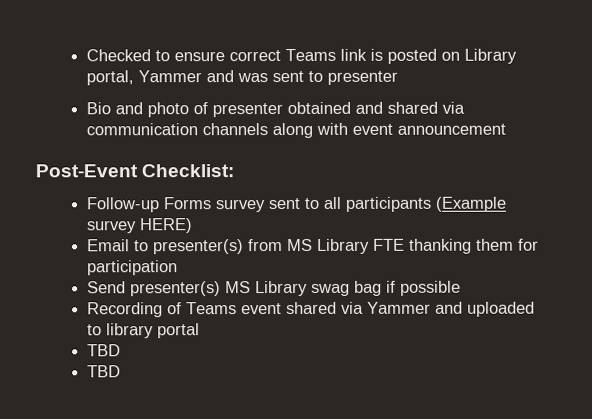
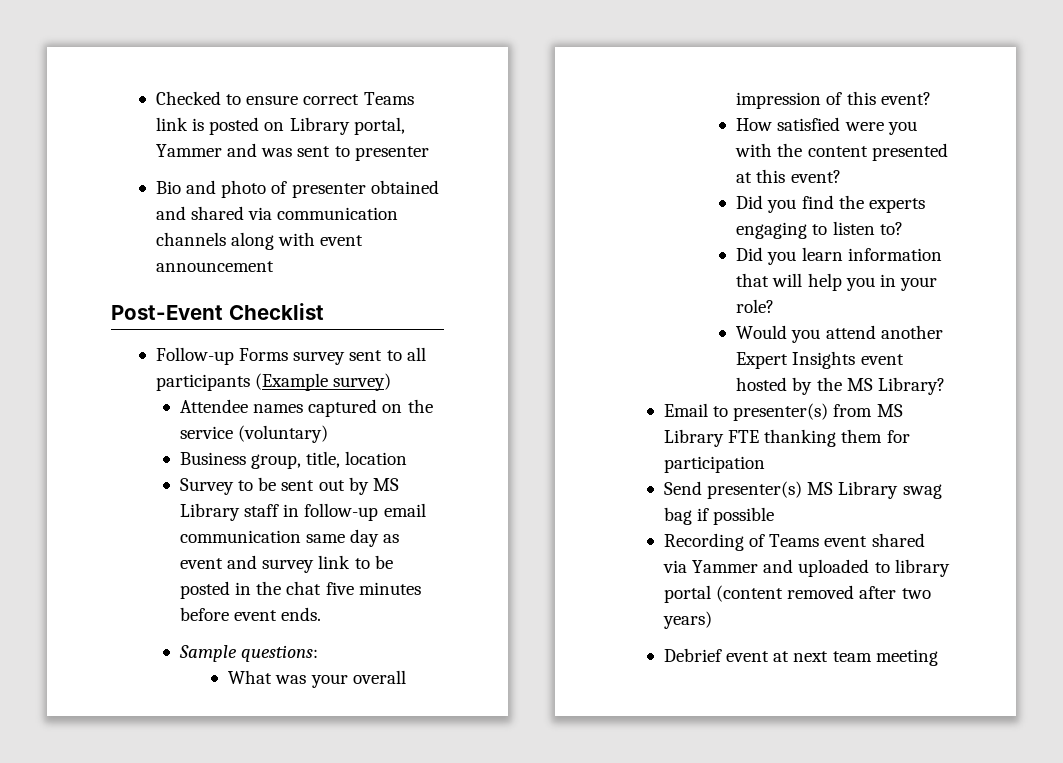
[141,164,235,178] Checklist: -> [228,303,324,320] Checklist
[86,218,193,234] survey HERE) -> [333,373,392,391] [180,399,433,417] [180,425,329,443] [180,451,408,469] [180,477,399,495] [180,503,426,521] [180,529,400,547] [180,555,393,573] [180,581,421,599] [180,607,322,621] [179,645,319,662] [228,670,406,688] [736,91,931,109] [736,117,917,135] [735,143,948,161] [736,169,841,183] [736,195,925,213] [736,221,903,239] [736,247,942,265] [736,273,937,291] [736,299,775,313] [736,325,943,343] [736,351,904,369] [736,377,945,395] survey) // Attendee names captured on the service (voluntary) // Business group, title, location // Survey to be sent out by MS Library staff in follow-up email communication same day as event and survey link to be posted in the chat five minutes before event ends. // Sample questions: // What was your overall impression of this event? // How satisfied were you with the content presented at this event? // Did you find the experts engaging to listen to? // Did you learn information that will help you in your role? // Would you attend another Expert Insights event hosted by the MS Library?
[86,344,121,357] [86,365,121,378] // TBD // TBD -> [716,585,931,602] [662,611,712,629] [663,648,938,666] (content removed after two years) // Debrief event at next team meeting

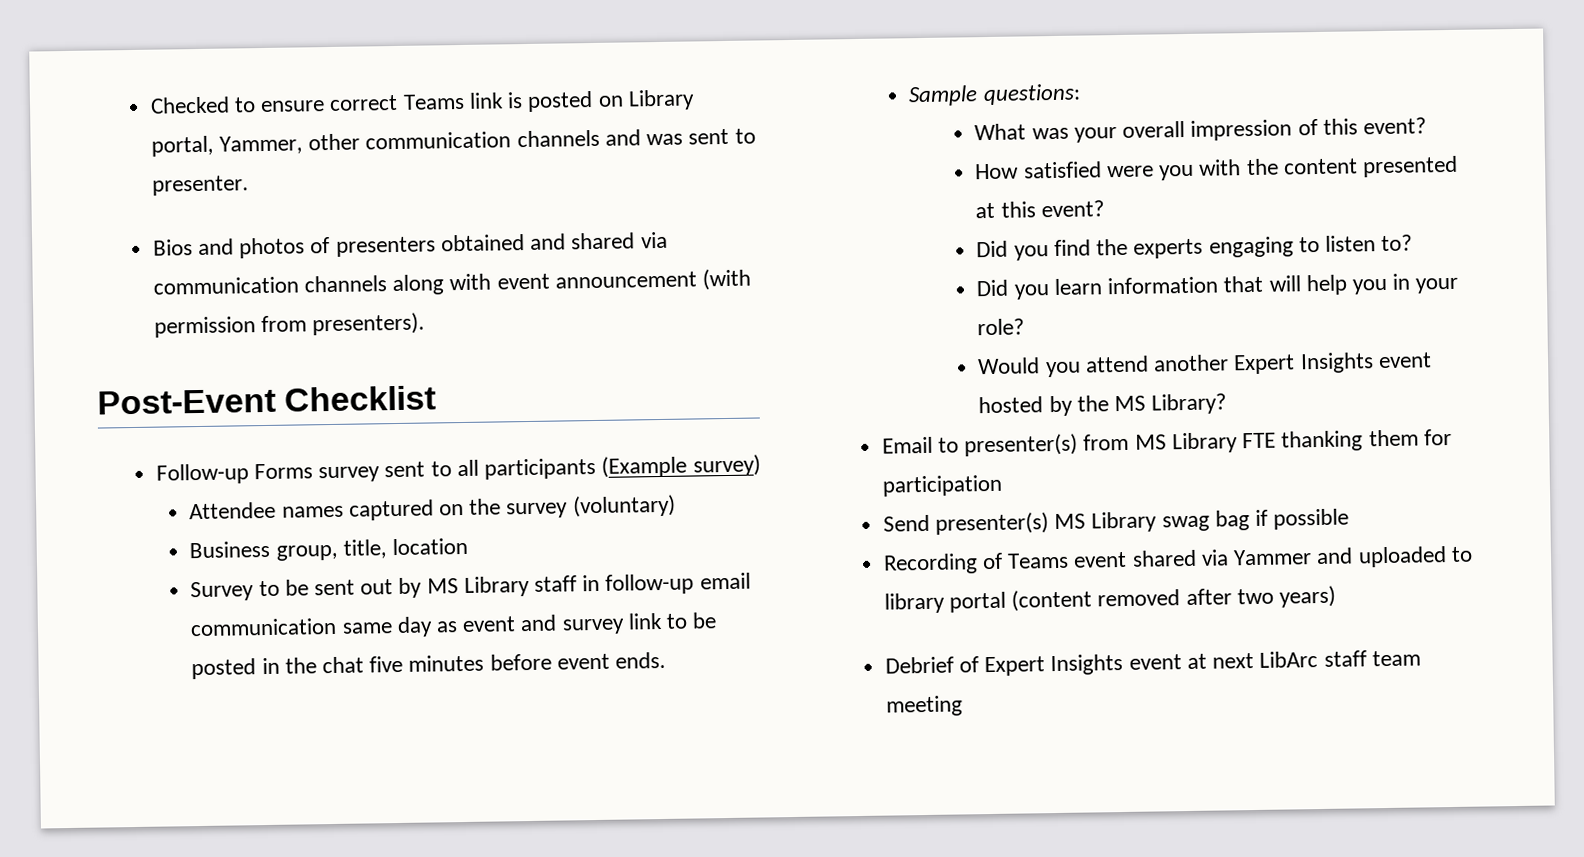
[155,143,429,161] [155,180,366,198] Yammer and was sent to presenter // Bio and photo of presenter -> [219,128,756,155] [151,175,249,196] [152,236,436,259] Yammer, other communication channels and was sent to presenter. // Bios and photos of presenters
(274, 266) none -> [702,268,752,291] [153,312,426,338] (with permission from presenters).
[180,426,234,439] service -> [506,502,569,519] survey
(722, 655) none -> [959,653,1124,677] of Expert Insights
(829, 656) none -> [1259,650,1367,668] LibArc staff

